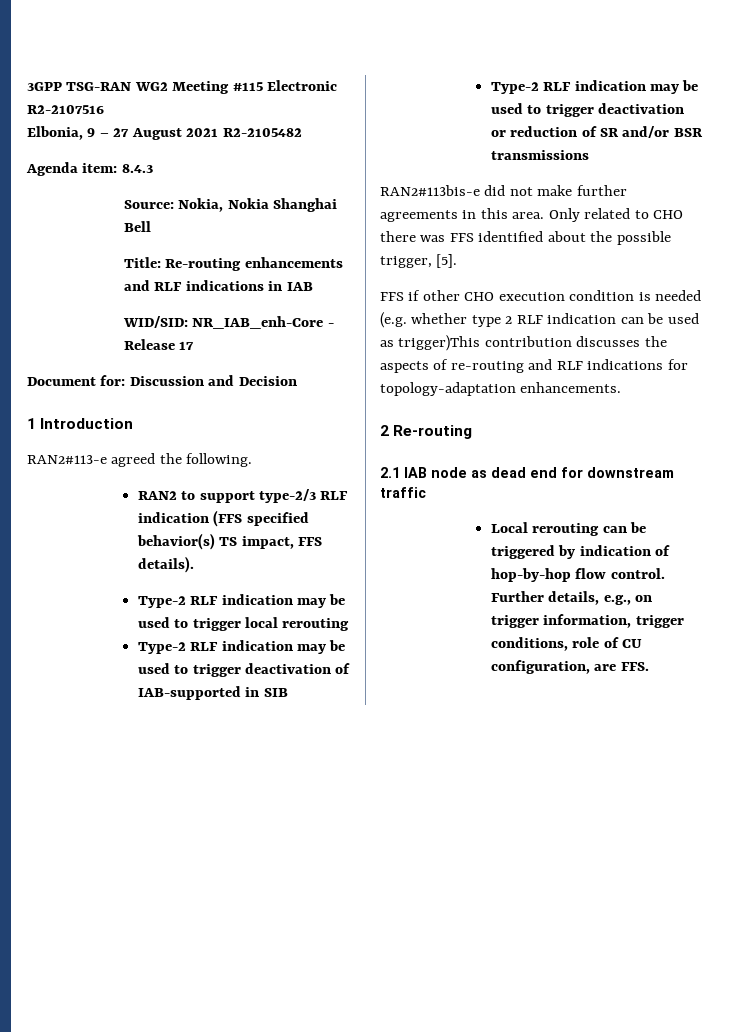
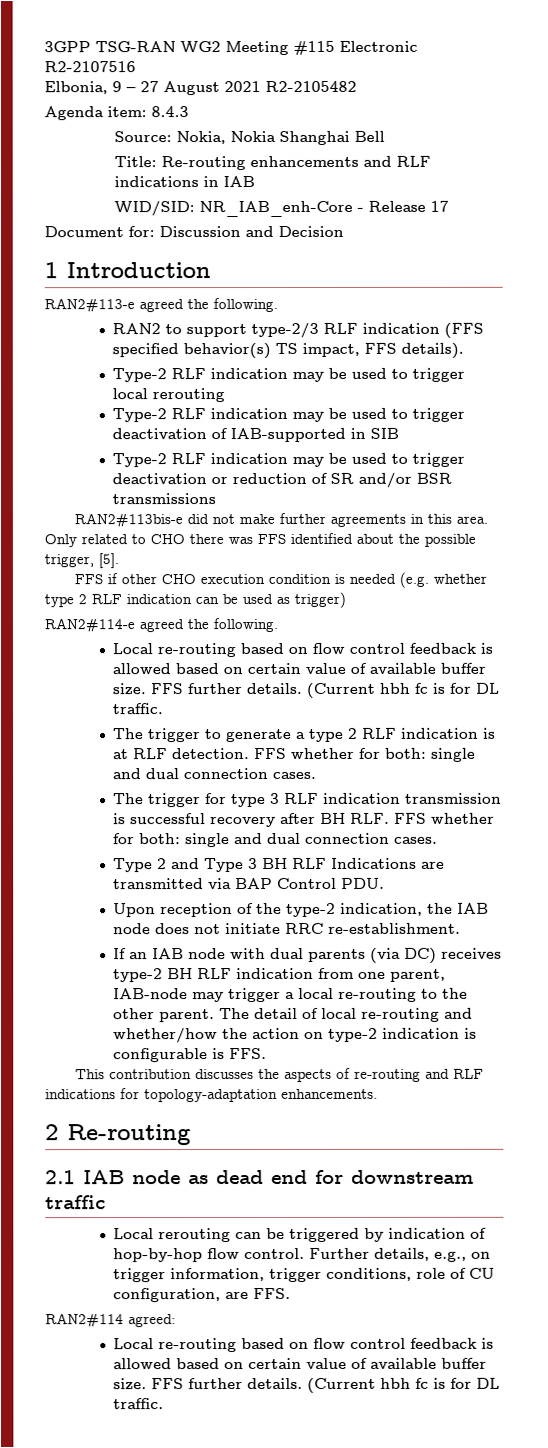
[398,335,481,351] trigger)This -> [294,591,346,608] [44,617,278,633] [112,642,494,658] [112,662,487,675] [112,682,500,698] [112,703,164,715] [113,727,497,743] [113,747,477,762] [113,768,318,780] [113,792,503,808] [113,812,496,828] [113,832,439,848] [113,857,446,873] [113,877,386,890] [113,902,490,918] [113,922,462,935] [113,947,503,964] [113,967,447,983] [113,987,469,1003] [113,1007,474,1023] [113,1027,478,1044] [113,1048,268,1063] [75,1069,106,1080] trigger) // RAN2#114-e agreed the following. // Local re-routing based on flow control feedback is allowed based on certain value of available buffer size. FFS further details. (Current hbh fc is for DL traffic. // The trigger to generate a type 2 RLF indication is at RLF detection. FFS whether for both: single and dual connection cases. // The trigger for type 3 RLF indication transmission is successful recovery after BH RLF. FFS whether for both: single and dual connection cases. // Type 2 and Type 3 BH RLF Indications are transmitted via BAP Control PDU. // Upon reception of the type-2 indication, the IAB node does not initiate RRC re-establishment. // If an IAB node with dual parents (via DC) receives type-2 BH RLF indication from one parent, IAB-node may trigger a local re-routing to the other parent. The detail of local re-routing and whether/how the action on type-2 indication is configurable is FFS. // This
(649, 666) none -> [45,1313,176,1328] [113,1337,495,1353] [113,1357,488,1370] [113,1377,501,1393] [113,1398,165,1410] // RAN2#114 agreed: // Local re-routing based on flow control feedback is allowed based on certain value of available buffer size. FFS further details. (Current hbh fc is for DL traffic.

